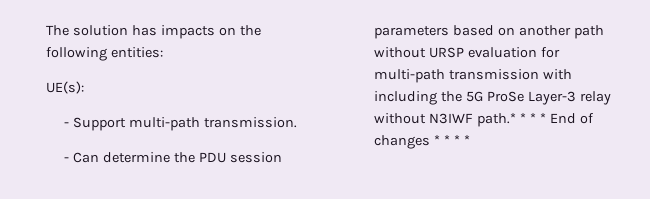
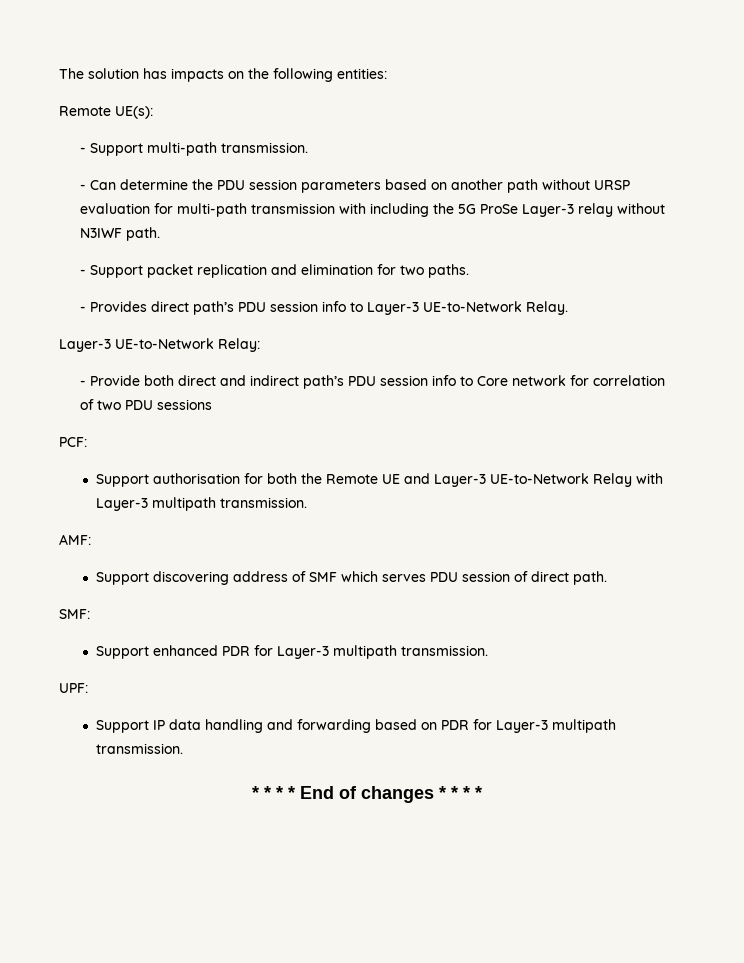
(163, 52) none -> [59,106,111,116] Remote
[477,113,517,127] path.* -> [126,227,161,241] [80,264,470,278] [80,301,569,315] [59,338,260,352] [80,375,666,389] [80,399,213,410] [59,437,87,447] [95,473,663,487] [95,497,307,511] [59,534,91,545] [95,571,607,585] [59,609,90,619] [95,645,488,659] [59,683,88,693] [95,719,616,733] [95,743,183,754] [251,786,259,799] path. // - Support packet replication and elimination for two paths. // - Provides direct path’s PDU session info to Layer-3 UE-to-Network Relay. // Layer-3 UE-to-Network Relay: // - Provide both direct and indirect path’s PDU session info to Core network for correlation of two PDU sessions // PCF: // Support authorisation for both the Remote UE and Layer-3 UE-to-Network Relay with Layer-3 multipath transmission. // AMF: // Support discovering address of SMF which serves PDU session of direct path. // SMF: // Support enhanced PDR for Layer-3 multipath transmission. // UPF: // Support IP data handling and forwarding based on PDR for Layer-3 multipath transmission. // *

